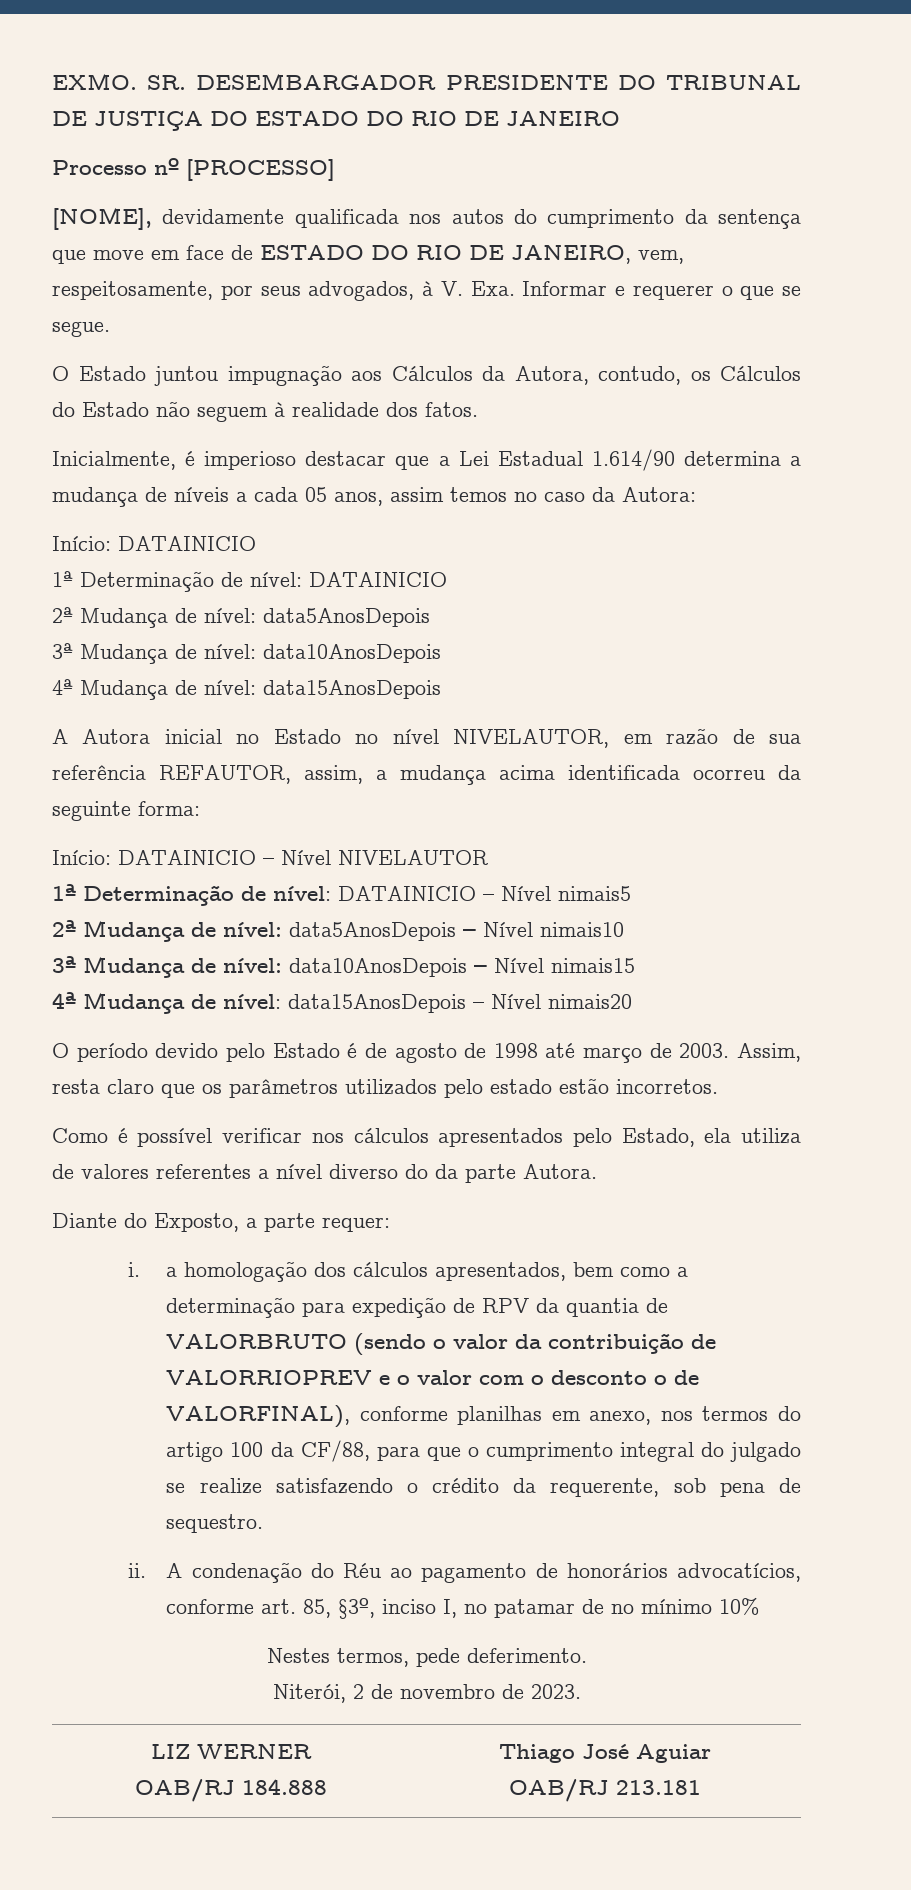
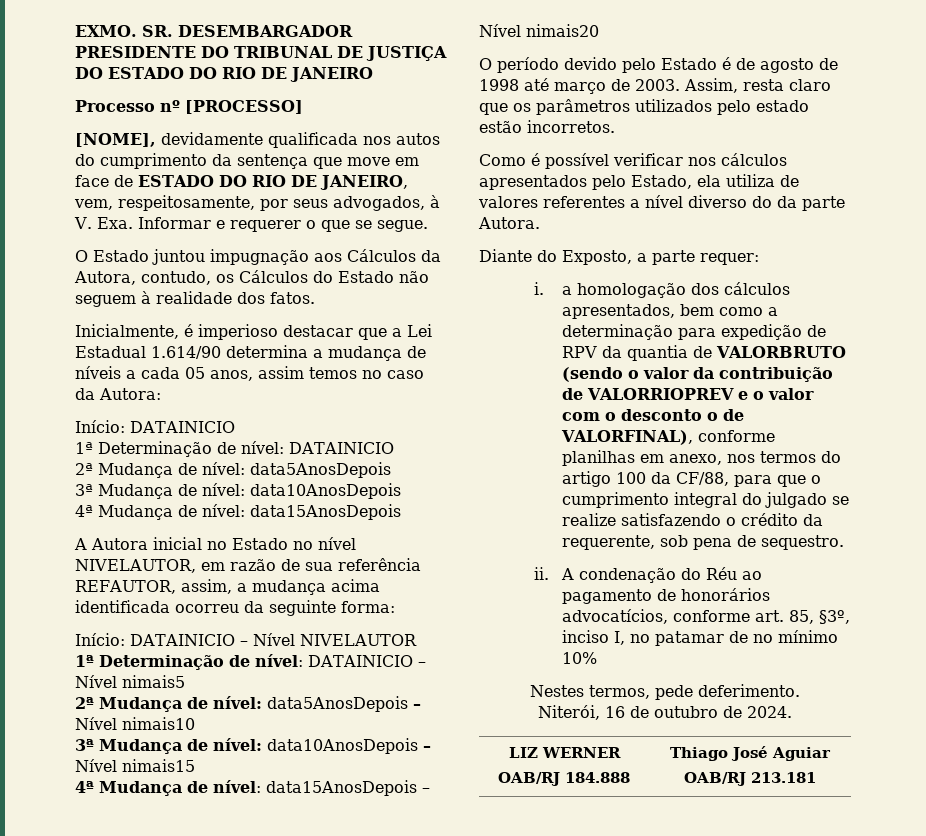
[352,1684,581,1699] 2 de novembro de 2023. -> [605,706,792,718] 16 de outubro de 2024.

